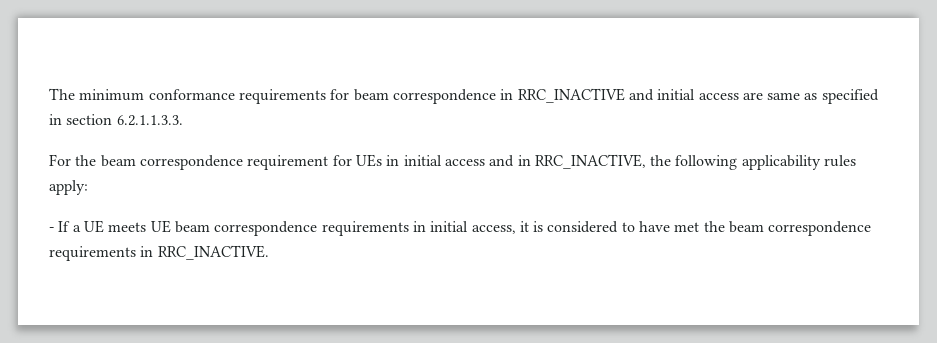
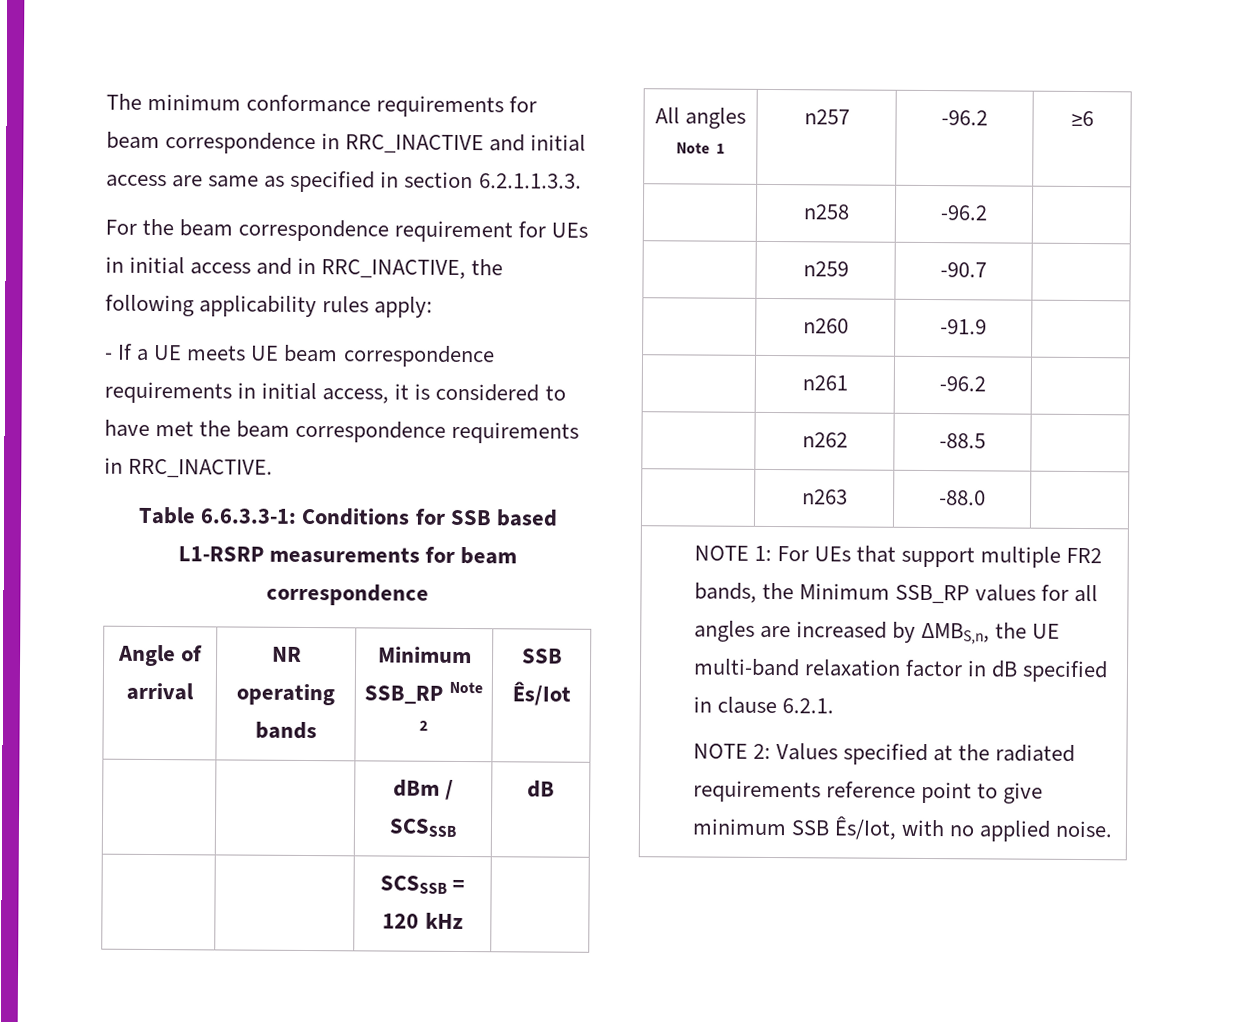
(269, 252) none -> [138,506,558,527] [177,546,518,565] [266,583,429,606] [117,644,204,667] [126,682,194,701] [271,646,302,662] [236,683,335,706] [254,721,317,740] [377,646,472,664] [364,681,483,704] [419,720,428,731] [521,648,563,664] [511,681,571,706] [392,779,455,800] [389,818,457,837] [527,780,555,798] [379,875,466,894] [382,912,463,930] [654,107,747,129] [676,142,725,154] [803,109,850,125] [941,110,988,126] [1070,110,1094,127] [802,204,850,220] [940,205,988,221] [802,261,849,277] [940,262,987,278] [802,318,849,334] [940,319,987,335] [801,375,848,391] [939,376,986,392] [801,432,848,448] [939,433,986,449] [801,489,848,505] [939,490,986,506] [693,545,1103,568] [693,582,1099,604] [693,620,1061,645] [692,658,1109,683] [692,696,834,715] [692,743,1076,766] [692,780,1044,804] [691,815,1114,842] // Table 6.6.3.3-1: Conditions for SSB based L1-RSRP measurements for beam correspondence // Angle of arrival | NR operating bands | Minimum SSB_RP Note 2 | SSB Ês/Iot // | | dBm / SCSSSB | dB // | | SCSSSB = 120 kHz | // All angles Note 1 | n257 | -96.2 | ≥6 // | n258 | -96.2 | // | n259 | -90.7 | // | n260 | -91.9 | // | n261 | -96.2 | // | n262 | -88.5 | // | n263 | -88.0 | // NOTE 1: For UEs that support multiple FR2 bands, the Minimum SSB_RP values for all angles are increased by ΔMBS,n, the UE multi-band relaxation factor in dB specified in clause 6.2.1. // NOTE 2: Values specified at the radiated requirements reference point to give minimum SSB Ês/Iot, with no applied noise.

